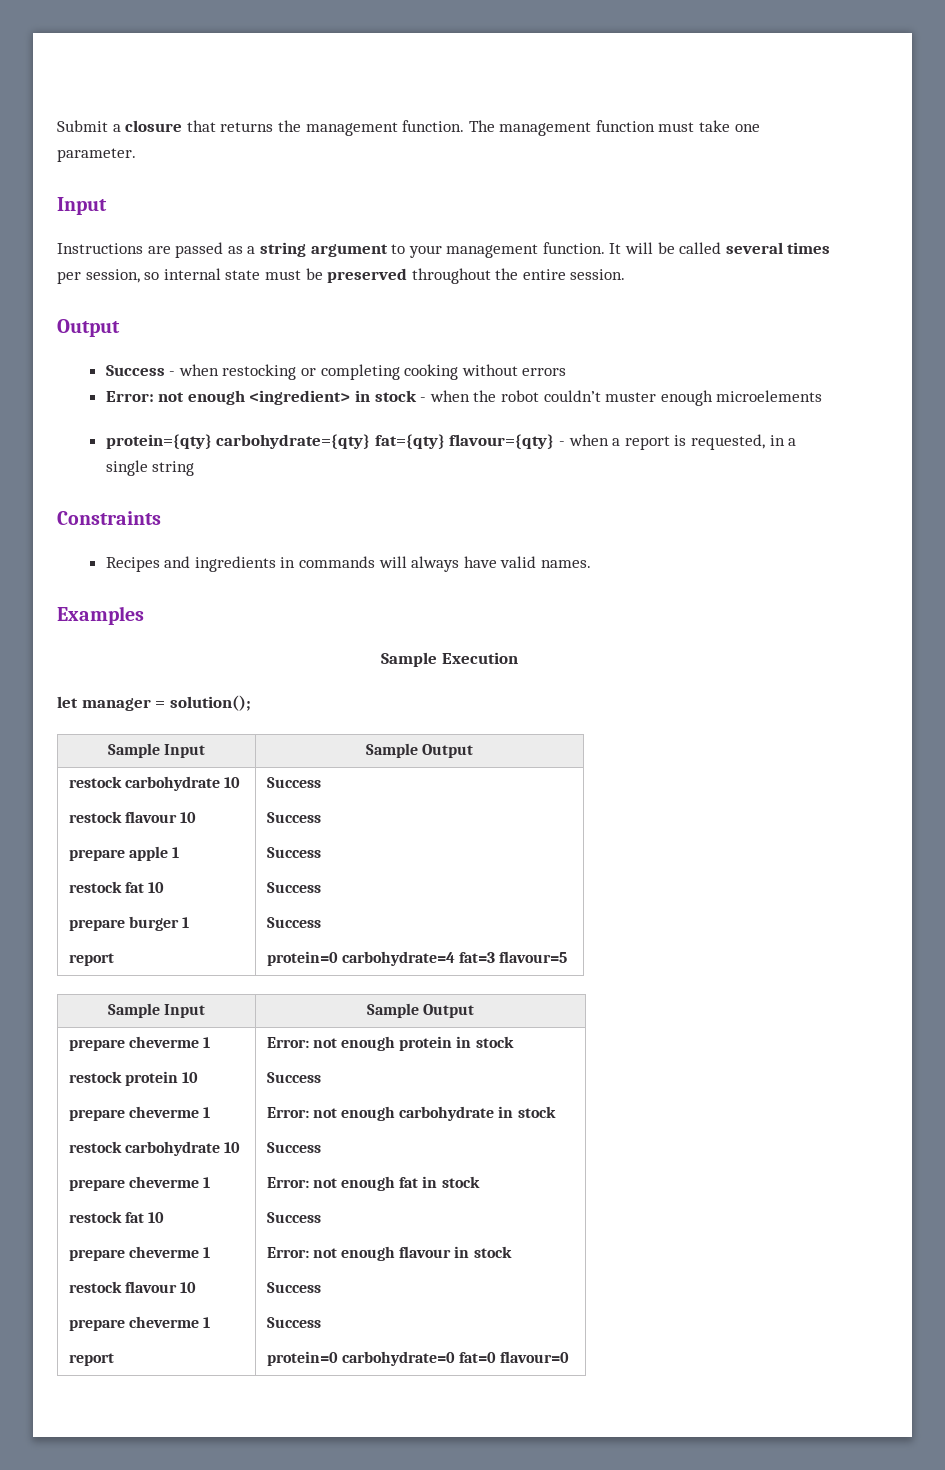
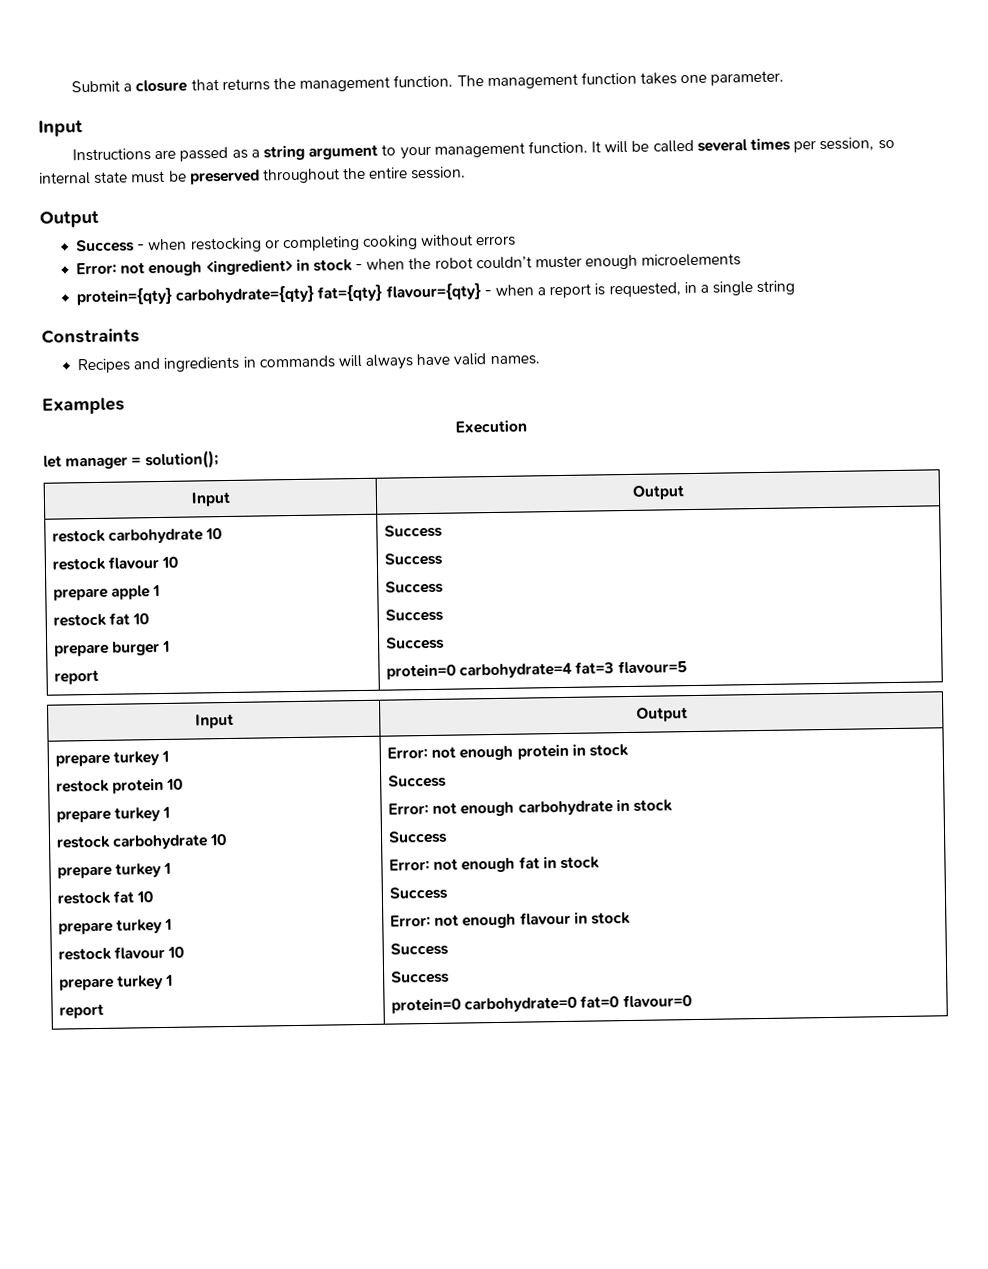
[658,120,731,132] must take -> [640,72,678,85] takes
[381,652,438,667] Sample -> (125, 406) none
[107,743,206,758] [365,743,418,758] Sample Input | Sample -> [190,491,231,507] Input |
[107,1003,206,1018] [366,1003,419,1018] Sample Input | Sample -> [194,713,234,729] Input |
[128,1036,199,1048] cheverme -> [113,751,161,766] turkey
[128,1106,199,1118] cheverme -> [114,807,162,822] turkey
[128,1176,210,1188] [68,1211,164,1223] [68,1246,199,1261] cheverme 1 // restock fat 10 // prepare cheverme -> [115,862,172,878] [57,890,154,905] [58,918,164,935] turkey 1 // restock fat 10 // prepare turkey
[128,1316,199,1328] cheverme -> [117,974,165,990] turkey

